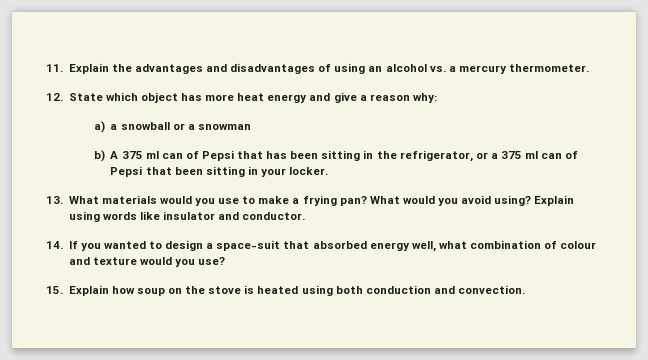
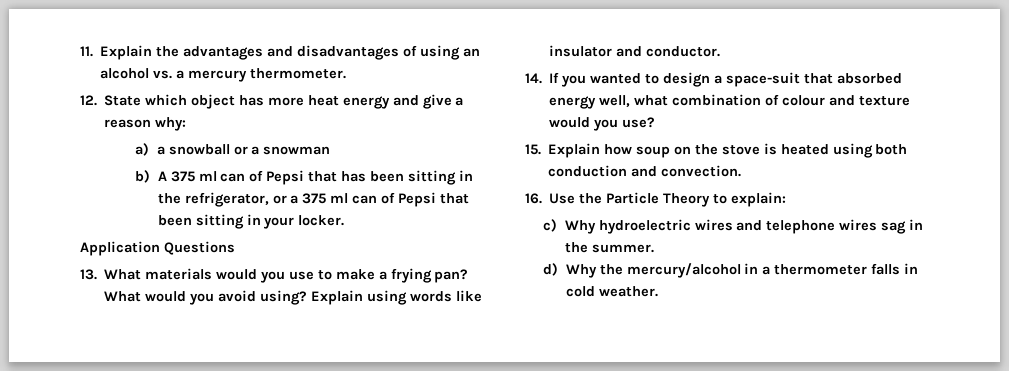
(329, 171) none -> [80,241,235,256] // Application Questions
(526, 289) none -> [525,192,786,207] [543,219,924,234] [564,242,654,253] [543,263,919,278] [565,286,658,297] // 16. Use the Particle Theory to explain: // c) Why hydroelectric wires and telephone wires sag in the summer. // d) Why the mercury/alcohol in a thermometer falls in cold weather.

